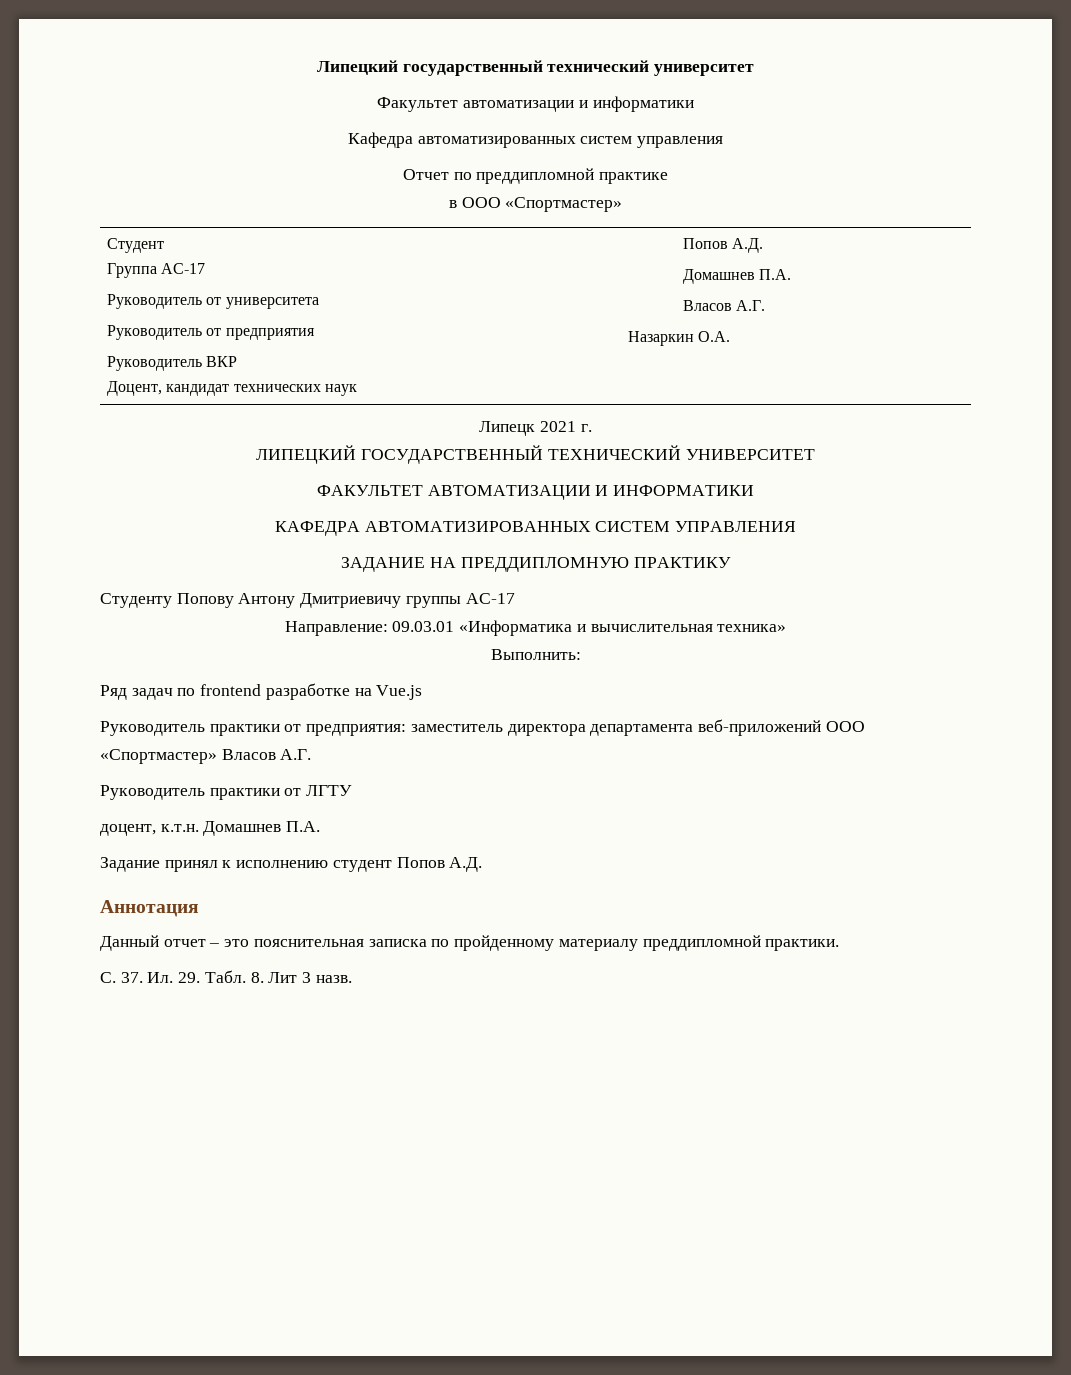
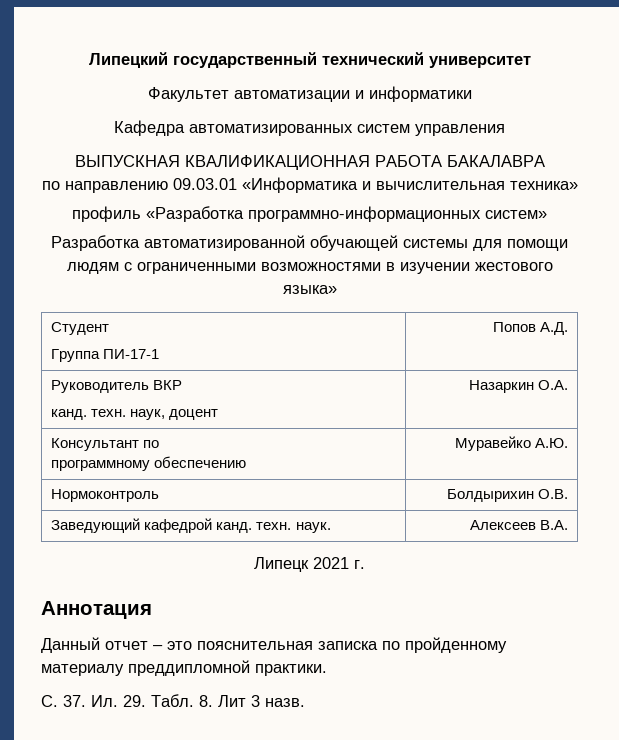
[402,168,669,184] [448,197,623,212] [107,238,165,253] [107,263,206,278] [107,294,319,309] [107,325,315,340] [107,356,238,371] [107,381,358,396] [682,238,764,253] [682,269,792,284] [682,300,766,311] [628,331,731,346] [479,421,592,436] [256,445,815,464] [316,485,755,500] [274,521,797,536] [341,557,731,572] [100,593,515,608] [284,621,388,636] Отчет по преддипломной практике // в ООО «Спортмастер» // Студент // Группа АС-17 // Руководитель от университета // Руководитель от предприятия // Руководитель ВКР // Доцент, кандидат технических наук | Попов А.Д. // Домашнев П.А. // Власов А.Г. // Назаркин О.А. // Липецк 2021 г. // ЛИПЕЦКИЙ ГОСУДАРСТВЕННЫЙ ТЕХНИЧЕСКИЙ УНИВЕРСИТЕТ // ФАКУЛЬТЕТ АВТОМАТИЗАЦИИ И ИНФОРМАТИКИ // КАФЕДРА АВТОМАТИЗИРОВАННЫХ СИСТЕМ УПРАВЛЕНИЯ // ЗАДАНИЕ НА ПРЕДДИПЛОМНУЮ ПРАКТИКУ // Студенту Попову Антону Дмитриевичу группы АС-17 // Направление: -> [74,155,545,170] [41,181,168,193] ВЫПУСКНАЯ КВАЛИФИКАЦИОННАЯ РАБОТА БАКАЛАВРА // по направлению
[490,649,581,660] [100,683,423,700] [100,719,865,736] [100,749,312,764] [100,785,353,800] [100,821,321,836] [100,857,483,872] Выполнить: // Ряд задач по frontend разработке на Vue.js // Руководитель практики от предприятия: заместитель директора департамента веб-приложений ООО «Спортмастер» Власов А.Г. // Руководитель практики от ЛГТУ // доцент, к.т.н. Домашнев П.А. // Задание принял к исполнению студент Попов А.Д. -> [72,206,547,222] [51,235,568,251] [66,262,553,274] [282,285,337,294] [51,322,110,335] [51,349,160,362] [492,322,568,335] [51,380,183,393] [51,409,219,420] [468,380,568,393] [51,438,160,451] [51,456,247,471] [454,436,568,451] [51,489,160,502] [446,489,568,502] [51,518,331,533] [469,520,568,530] [254,557,365,572] профиль «Разработка программно-информационных систем» // Разработка автоматизированной обучающей системы для помощи людям с ограниченными возможностями в изучении жестового языка» // Студент // Группа ПИ-17-1 | Попов А.Д. // Руководитель ВКР // канд. техн. наук, доцент | Назаркин О.А. // Консультант по // программному обеспечению | Муравейко А.Ю. // Нормоконтроль | Болдырихин О.В. // Заведующий кафедрой канд. техн. наук. | Алексеев В.А. // Липецк 2021 г.

